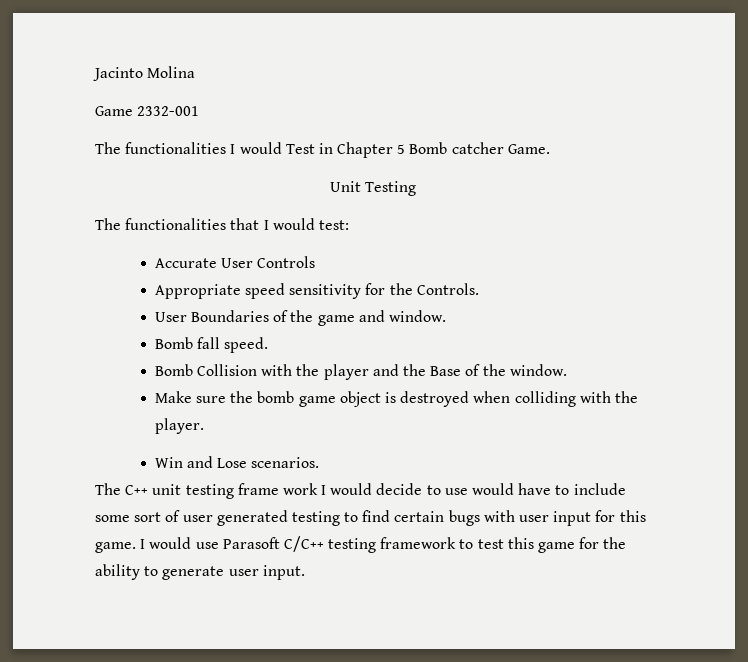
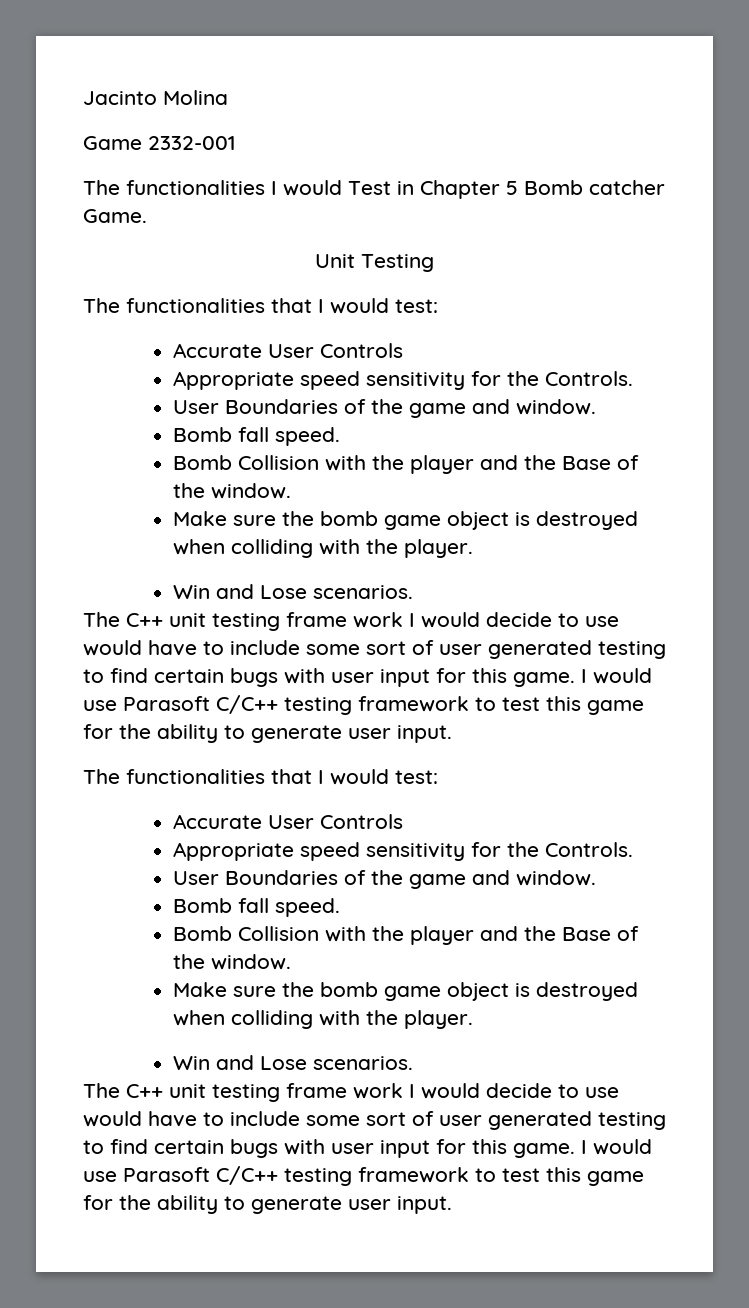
(305, 572) none -> [83,769,438,785] [172,814,403,829] [172,842,633,861] [172,870,596,889] [172,898,340,917] [172,926,639,945] [172,954,291,970] [172,982,638,1001] [172,1010,473,1029] [172,1055,413,1070] [83,1083,619,1102] [83,1111,666,1130] [83,1139,652,1158] [83,1166,644,1186] [83,1195,452,1214] // The functionalities that I would test: // Accurate User Controls // Appropriate speed sensitivity for the Controls. // User Boundaries of the game and window. // Bomb fall speed. // Bomb Collision with the player and the Base of the window. // Make sure the bomb game object is destroyed when colliding with the player. // Win and Lose scenarios. // The C++ unit testing frame work I would decide to use would have to include some sort of user generated testing to find certain bugs with user input for this game. I would use Parasoft C/C++ testing framework to test this game for the ability to generate user input.

